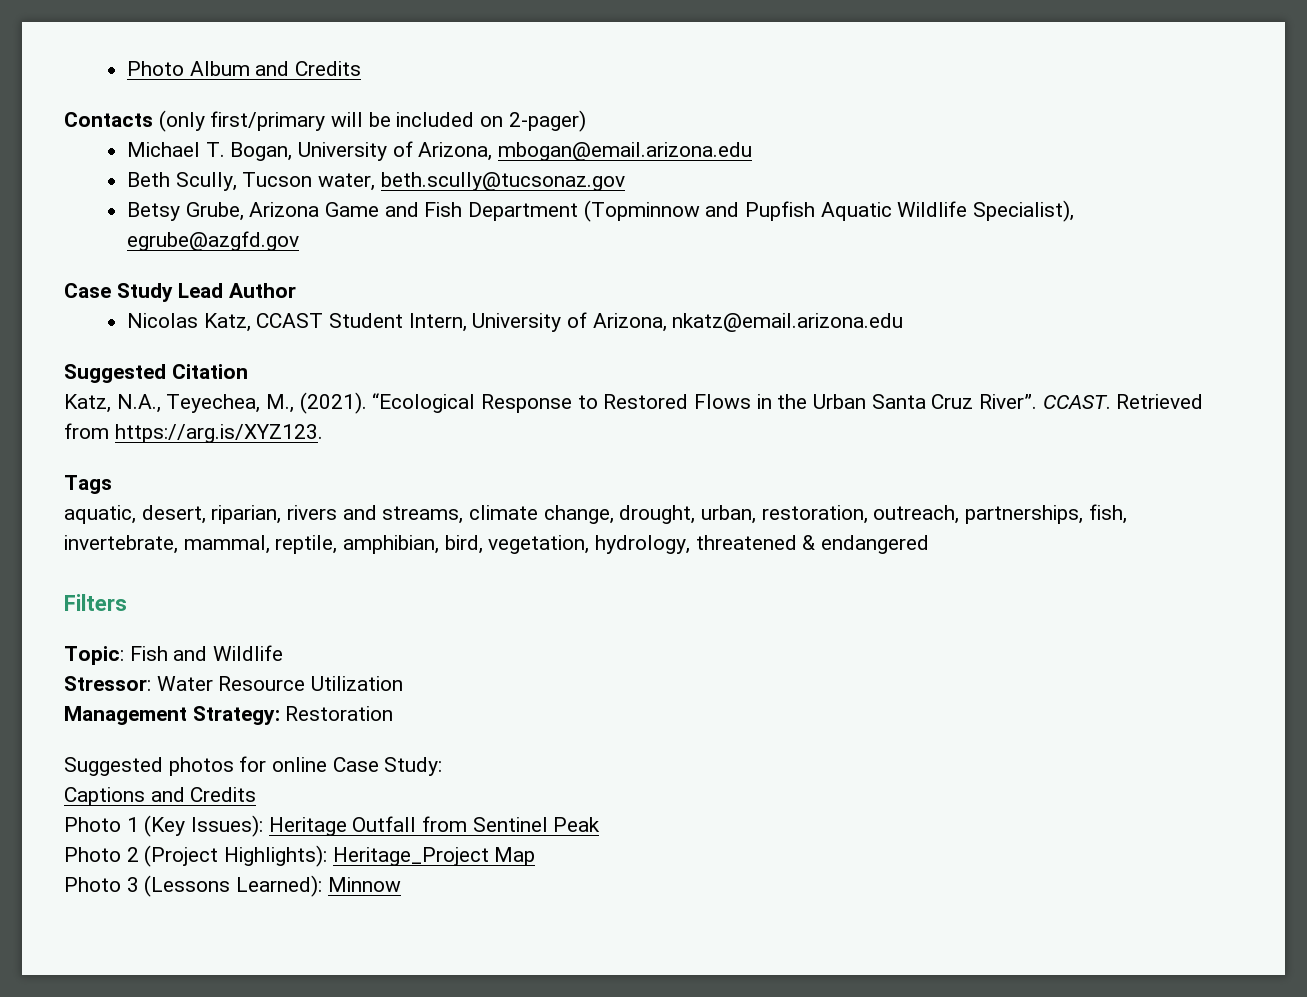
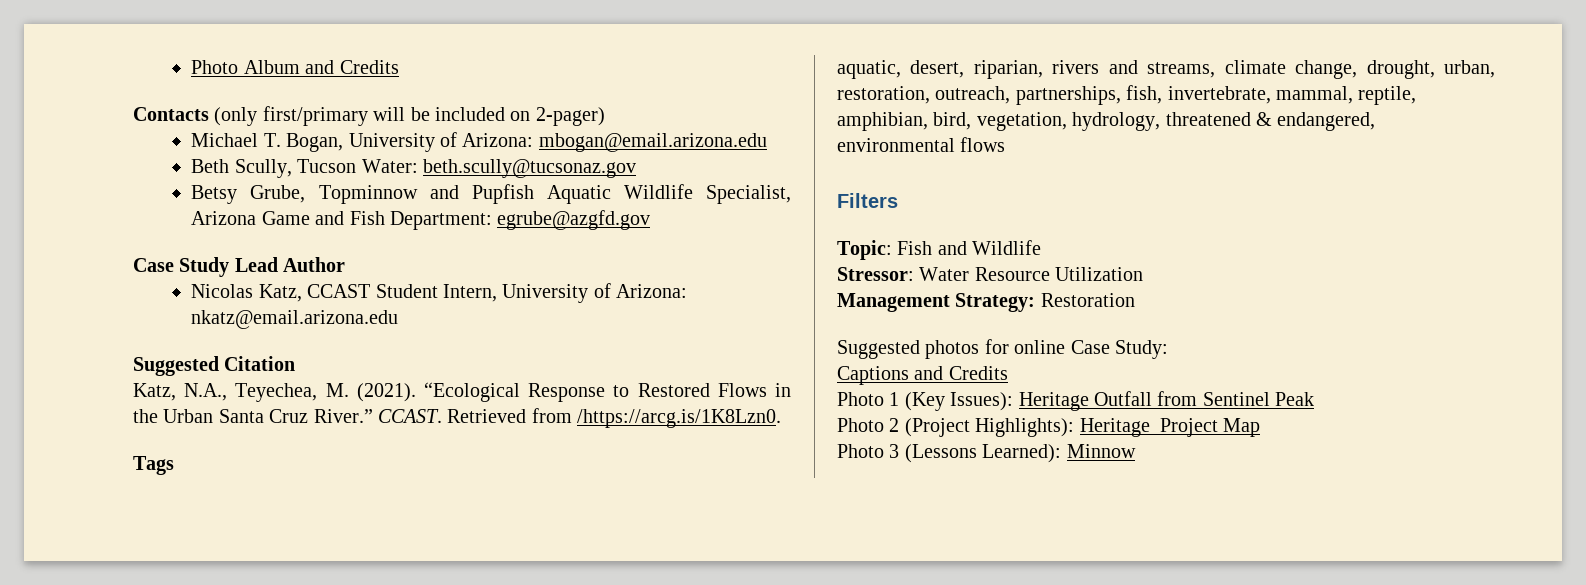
[418,142,493,161] Arizona, -> [462,133,534,147] Arizona:
[317,173,375,191] water, -> [361,159,418,173] Water:
[249,200,1074,222] Arizona Game and Fish Department (Topminnow and Pupfish Aquatic Wildlife Specialist), -> [318,184,791,204] [191,211,492,230] Topminnow and Pupfish Aquatic Wildlife Specialist, Arizona Game and Fish Department:
[592,313,667,332] Arizona, -> [616,284,688,298] Arizona:
[266,394,295,413] M., -> [325,383,349,397] M.
[979,394,1038,409] River”. -> [313,409,373,423] River.”
[114,424,323,443] https://arg.is/XYZ123. -> [577,409,782,428] /https://arcg.is/1K8Lzn0.
[821,535,930,554] endangered -> [1277,112,1376,131] [837,137,1006,152] endangered, environmental flows

